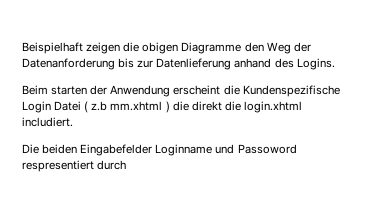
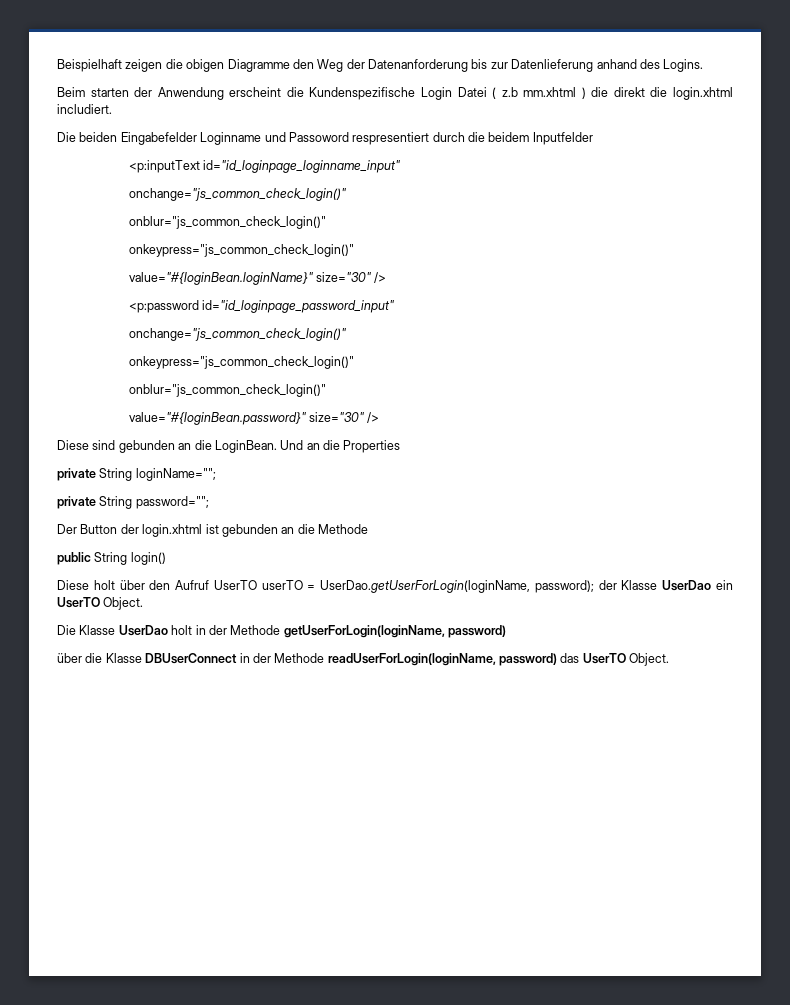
(127, 165) none -> [468,132,593,145] [128,160,400,173] [128,188,346,201] [128,216,326,229] [128,244,354,257] [128,272,387,285] [128,300,394,313] [128,328,346,341] [128,356,354,369] [128,384,326,397] [128,412,380,425] [57,440,401,453] [57,468,216,481] [57,496,209,509] [57,524,368,537] [57,552,166,565] [57,580,733,593] [57,597,144,610] [57,625,506,638] [57,653,670,666] die beidem Inputfelder // <p:inputText id="id_loginpage_loginname_input" // onchange="js_common_check_login()" // onblur="js_common_check_login()" // onkeypress="js_common_check_login()" // value="#{loginBean.loginName}" size="30" /> // <p:password id="id_loginpage_password_input" // onchange="js_common_check_login()" // onkeypress="js_common_check_login()" // onblur="js_common_check_login()" // value="#{loginBean.password}" size="30" /> // Diese sind gebunden an die LoginBean. Und an die Properties // private String loginName=""; // private String password=""; // Der Button der login.xhtml ist gebunden an die Methode // public String login() // Diese holt über den Aufruf UserTO userTO = UserDao.getUserForLogin(loginName, password); der Klasse UserDao ein UserTO Object. // Die Klasse UserDao holt in der Methode getUserForLogin(loginName, password) // über die Klasse DBUserConnect in der Methode readUserForLogin(loginName, password) das UserTO Object.

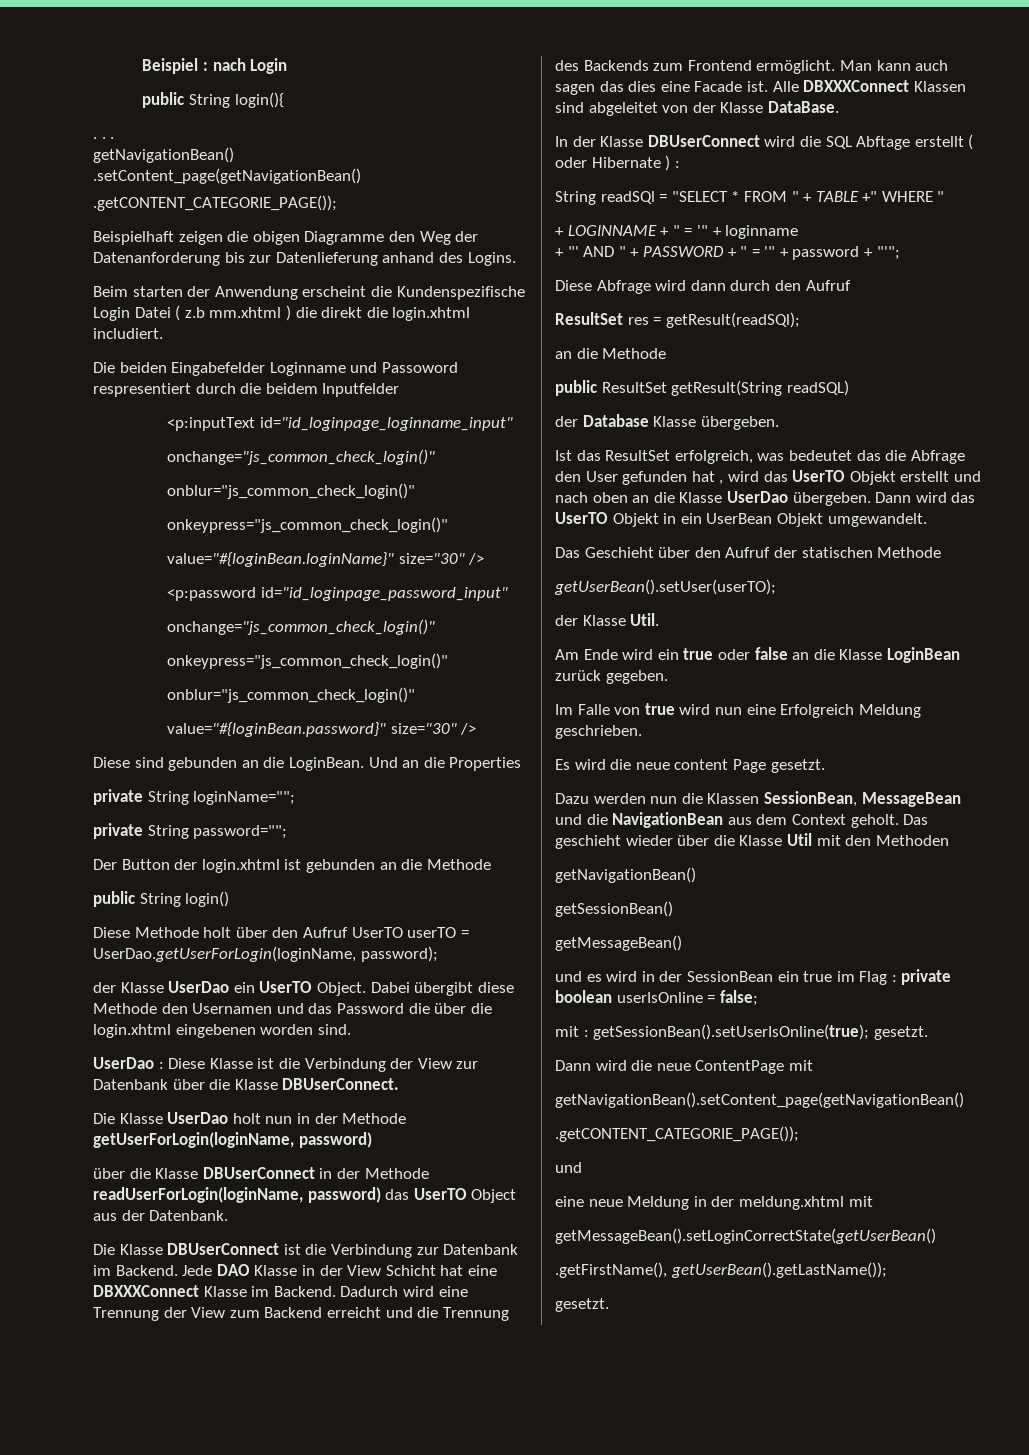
(57, 65) none -> [142,58,288,74] [142,92,284,108] [93,137,115,139] [93,147,234,163] [93,168,361,184] [93,195,337,211] Beispiel : nach Login // public String login(){ // . . . // getNavigationBean() // .setContent_page(getNavigationBean() // .getCONTENT_CATEGORIE_PAGE()); //
(89, 585) none -> [134,927,199,938] Methode
(594, 586) none -> (438, 954) //
(144, 603) none -> [370,982,514,996] [93,1003,492,1014] [93,1024,351,1038] [93,1057,479,1072] [93,1078,400,1090] Dabei übergibt diese Methode den Usernamen und das Password die über die login.xhtml eingebenen worden sind. // UserDao : Diese Klasse ist die Verbindung der View zur Datenbank über die Klasse DBUserConnect.
(193, 630) none -> [265,1116,293,1124] nun
[629,653,670,666] Object. -> [471,1189,517,1203] [93,1210,229,1221] [93,1243,519,1258] [93,1264,497,1276] [93,1285,468,1297] [93,1307,509,1321] [555,60,949,74] [555,80,966,95] [555,101,839,116] [555,134,974,150] [555,155,680,171] [555,191,945,205] [555,225,799,239] [555,246,900,260] [555,280,851,294] [555,312,800,328] [555,348,667,359] [555,380,849,396] [555,414,779,430] [555,450,965,464] [555,470,981,485] [555,491,976,506] [555,512,927,527] [555,547,942,558] [554,579,776,595] [555,613,660,626] [555,647,960,663] [555,670,668,684] [555,703,921,718] [555,725,642,739] [555,759,825,773] [555,791,961,807] [555,812,929,828] [555,833,949,849] [555,867,696,883] [555,901,673,917] [555,935,682,951] [555,969,952,985] [555,990,758,1006] [555,1024,928,1040] [555,1060,813,1074] [555,1092,964,1108] [555,1126,799,1142] [555,1162,582,1173] [555,1196,873,1210] [555,1228,936,1244] [555,1262,887,1278] [555,1298,609,1312] Object aus der Datenbank. // Die Klasse DBUserConnect ist die Verbindung zur Datenbank im Backend. Jede DAO Klasse in der View Schicht hat eine DBXXXConnect Klasse im Backend. Dadurch wird eine Trennung der View zum Backend erreicht und die Trennung des Backends zum Frontend ermöglicht. Man kann auch sagen das dies eine Facade ist. Alle DBXXXConnect Klassen sind abgeleitet von der Klasse DataBase. // In der Klasse DBUserConnect wird die SQL Abftage erstellt ( oder Hibernate ) : // String readSQl = "SELECT * FROM " + TABLE +" WHERE " // + LOGINNAME + " = '" + loginname // + "' AND " + PASSWORD + " = '" + password + "'"; // Diese Abfrage wird dann durch den Aufruf // ResultSet res = getResult(readSQl); // an die Methode // public ResultSet getResult(String readSQL) // der Database Klasse übergeben. // Ist das ResultSet erfolgreich, was bedeutet das die Abfrage den User gefunden hat , wird das UserTO Objekt erstellt und nach oben an die Klasse UserDao übergeben. Dann wird das UserTO Objekt in ein UserBean Objekt umgewandelt. // Das Geschieht über den Aufruf der statischen Methode // getUserBean().setUser(userTO); // der Klasse Util. // Am Ende wird ein true oder false an die Klasse LoginBean zurück gegeben. // Im Falle von true wird nun eine Erfolgreich Meldung geschrieben. // Es wird die neue content Page gesetzt. // Dazu werden nun die Klassen SessionBean, MessageBean und die NavigationBean aus dem Context geholt. Das geschieht wieder über die Klasse Util mit den Methoden // getNavigationBean() // getSessionBean() // getMessageBean() // und es wird in der SessionBean ein true im Flag : private boolean userIsOnline = false; // mit : getSessionBean().setUserIsOnline(true); gesetzt. // Dann wird die neue ContentPage mit // getNavigationBean().setContent_page(getNavigationBean() // .getCONTENT_CATEGORIE_PAGE()); // und // eine neue Meldung in der meldung.xhtml mit // getMessageBean().setLoginCorrectState(getUserBean() // .getFirstName(), getUserBean().getLastName()); // gesetzt.

